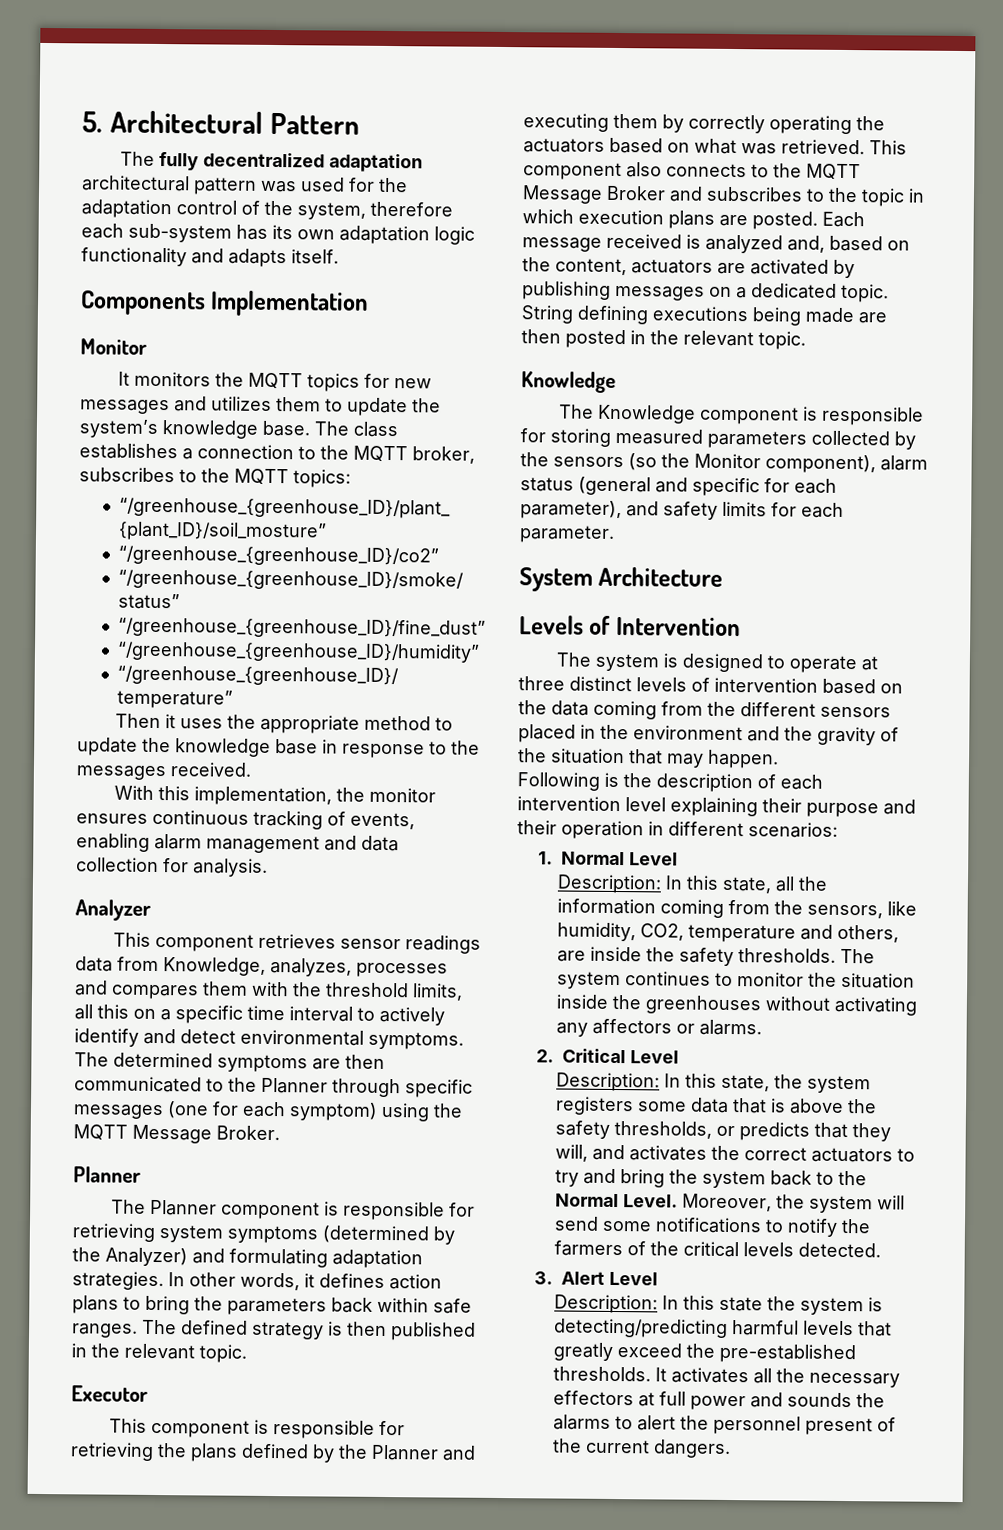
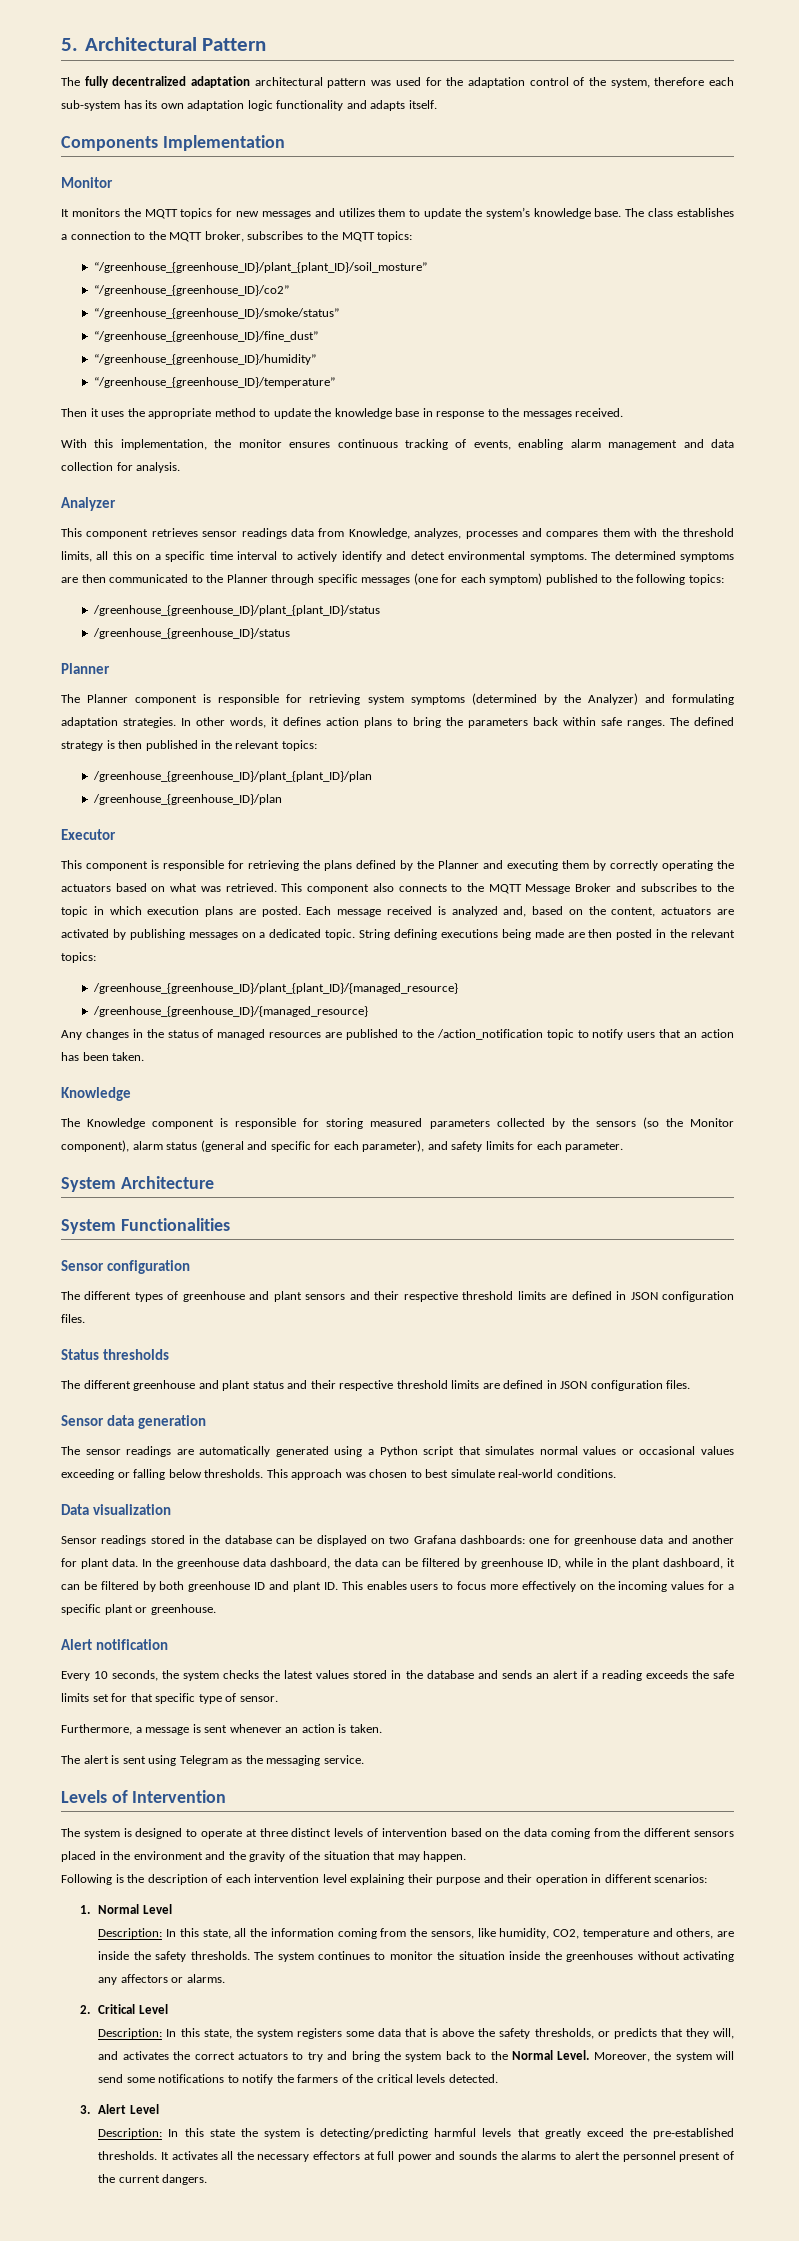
[381,1102,463,1122] [73,1124,280,1144] using the MQTT Message Broker. -> [545,574,724,585] [92,605,380,616] [92,628,290,639] published to the following topics: // /greenhouse_{greenhouse_ID}/plant_{plant_ID}/status // /greenhouse_{greenhouse_ID}/status
[199,1344,247,1363] topic. -> [281,740,317,751] [92,771,372,782] [92,794,282,805] topics: // /greenhouse_{greenhouse_ID}/plant_{plant_ID}/plan // /greenhouse_{greenhouse_ID}/plan
[758,331,806,350] topic. -> [61,952,96,963] [92,983,458,994] [92,1006,368,1017] [61,1029,735,1040] [61,1052,145,1061] topics: // /greenhouse_{greenhouse_ID}/plant_{plant_ID}/{managed_resource} // /greenhouse_{greenhouse_ID}/{managed_resource} // Any changes in the status of managed resources are published to the /action_notification topic to notify users that an action has been taken.
(724, 576) none -> [61,1218,230,1234] [61,1260,191,1274] [61,1291,735,1302] [61,1314,85,1323] [61,1349,170,1360] [61,1380,691,1391] [61,1415,207,1429] [61,1446,734,1457] [61,1469,616,1480] [61,1504,172,1515] [61,1535,735,1546] [61,1558,735,1569] [61,1581,735,1592] [61,1604,216,1615] [61,1639,169,1650] [61,1670,734,1681] [61,1693,278,1704] [61,1724,382,1735] [61,1755,364,1766] // System Functionalities // Sensor configuration // The different types of greenhouse and plant sensors and their respective threshold limits are defined in JSON configuration files. // Status thresholds // The different greenhouse and plant status and their respective threshold limits are defined in JSON configuration files. // Sensor data generation // The sensor readings are automatically generated using a Python script that simulates normal values or occasional values exceeding or falling below thresholds. This approach was chosen to best simulate real-world conditions. // Data visualization // Sensor readings stored in the database can be displayed on two Grafana dashboards: one for greenhouse data and another for plant data. In the greenhouse data dashboard, the data can be filtered by greenhouse ID, while in the plant dashboard, it can be filtered by both greenhouse ID and plant ID. This enables users to focus more effectively on the incoming values for a specific plant or greenhouse. // Alert notification // Every 10 seconds, the system checks the latest values stored in the database and sends an alert if a reading exceeds the safe limits set for that specific type of sensor. // Furthermore, a message is sent whenever an action is taken. // The alert is sent using Telegram as the messaging service.

